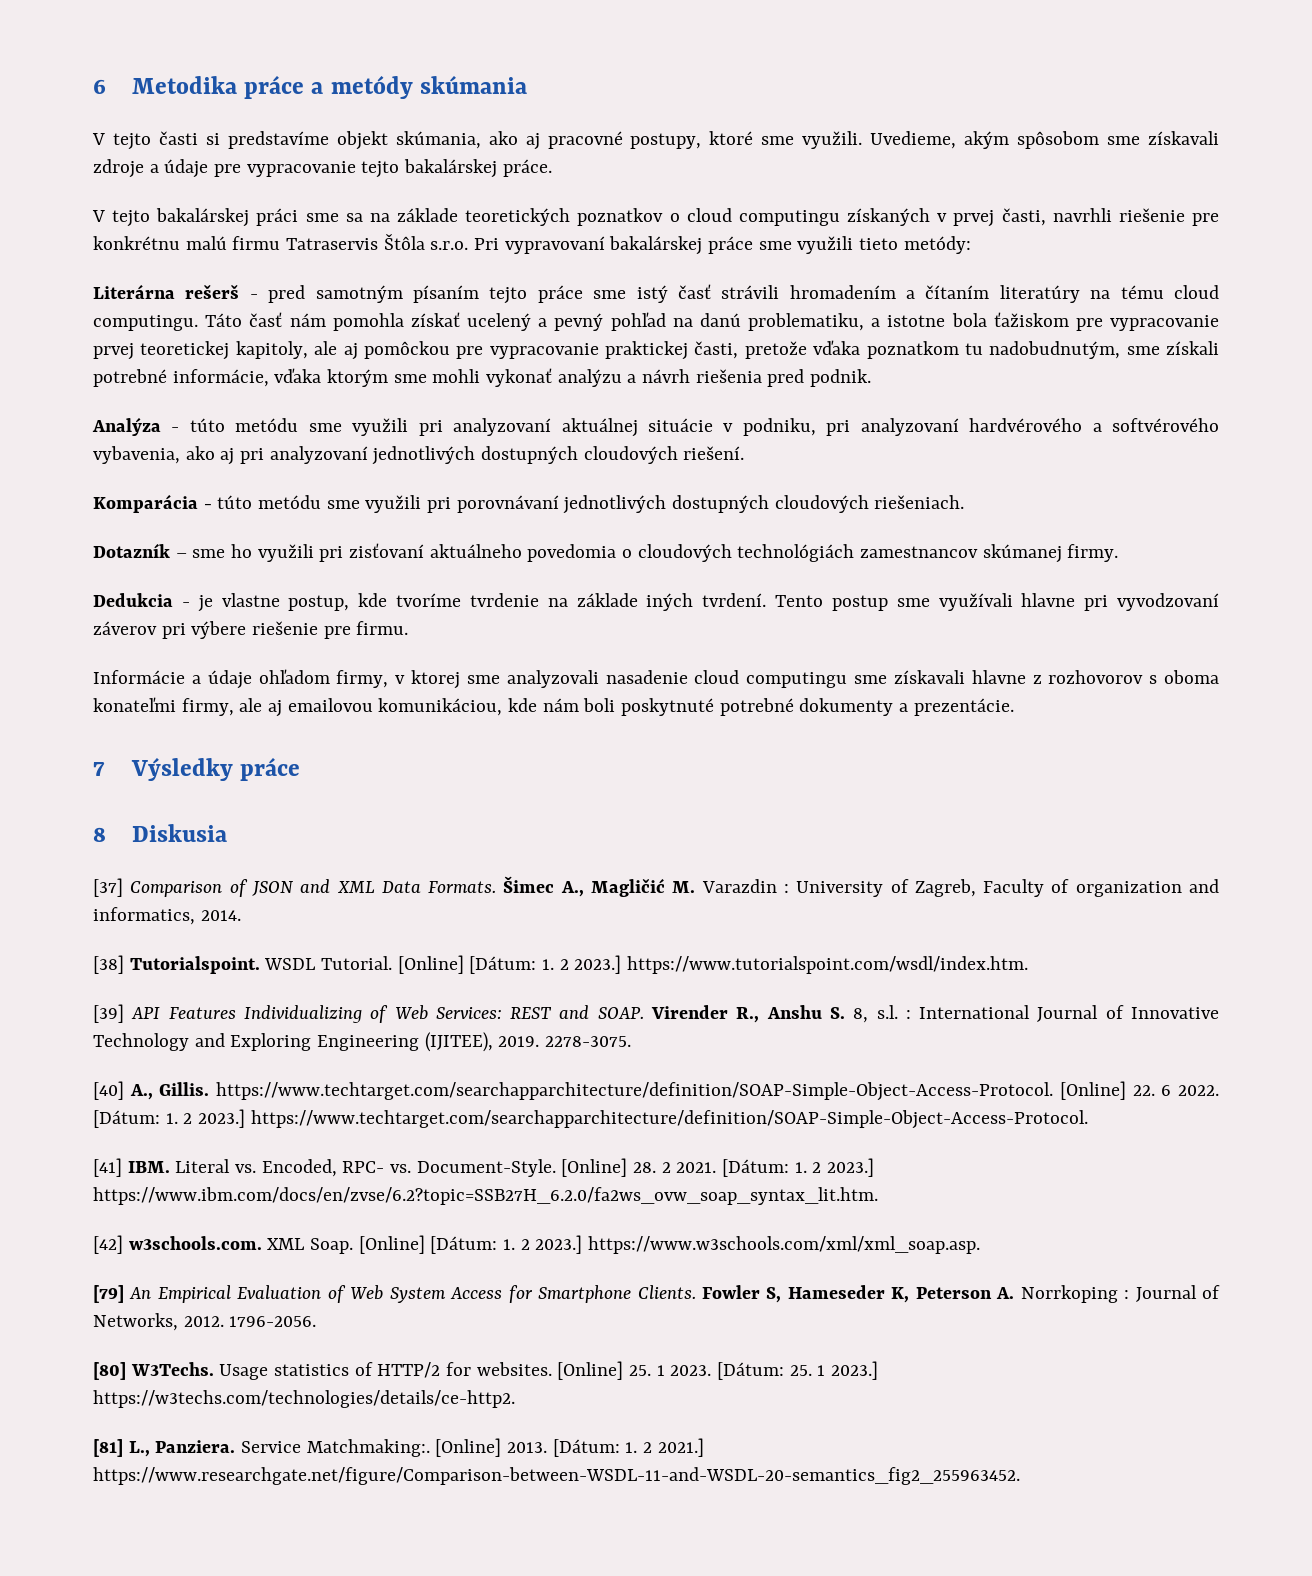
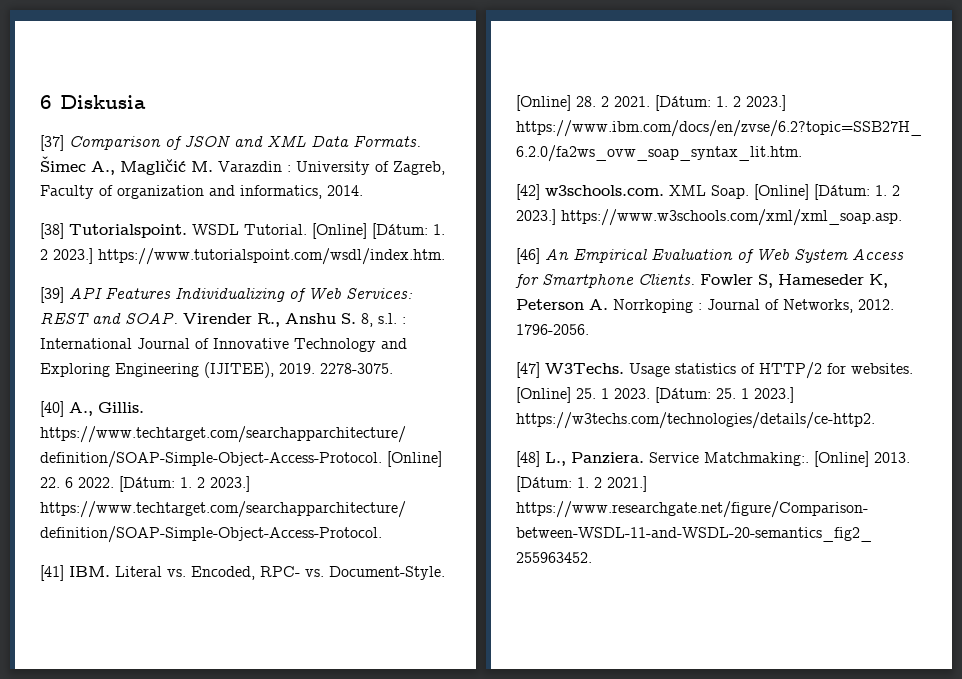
[93,75,527,99] [92,131,1219,150] [93,159,552,178] [92,208,1219,227] [93,234,971,255] [93,284,1220,304] [93,312,1219,331] [93,340,1219,360] [93,368,872,387] [92,417,1219,437] [93,446,745,465] [93,494,965,514] [93,543,1119,563] [93,593,1220,612] [93,621,409,639] [93,669,1219,689] [93,697,1014,717] [93,757,301,781] [93,827,106,842] 6 Metodika práce a metódy skúmania // V tejto časti si predstavíme objekt skúmania, ako aj pracovné postupy, ktoré sme využili. Uvedieme, akým spôsobom sme získavali zdroje a údaje pre vypracovanie tejto bakalárskej práce. // V tejto bakalárskej práci sme sa na základe teoretických poznatkov o cloud computingu získaných v prvej časti, navrhli riešenie pre konkrétnu malú firmu Tatraservis Štôla s.r.o. Pri vypravovaní bakalárskej práce sme využili tieto metódy: // Literárna rešerš - pred samotným písaním tejto práce sme istý časť strávili hromadením a čítaním literatúry na tému cloud computingu. Táto časť nám pomohla získať ucelený a pevný pohľad na danú problematiku, a istotne bola ťažiskom pre vypracovanie prvej teoretickej kapitoly, ale aj pomôckou pre vypracovanie praktickej časti, pretože vďaka poznatkom tu nadobudnutým, sme získali potrebné informácie, vďaka ktorým sme mohli vykonať analýzu a návrh riešenia pred podnik. // Analýza - túto metódu sme využili pri analyzovaní aktuálnej situácie v podniku, pri analyzovaní hardvérového a softvérového vybavenia, ako aj pri analyzovaní jednotlivých dostupných cloudových riešení. // Komparácia - túto metódu sme využili pri porovnávaní jednotlivých dostupných cloudových riešeniach. // Dotazník – sme ho využili pri zisťovaní aktuálneho povedomia o cloudových technológiách zamestnancov skúmanej firmy. // Dedukcia - je vlastne postup, kde tvoríme tvrdenie na základe iných tvrdení. Tento postup sme využívali hlavne pri vyvodzovaní záverov pri výbere riešenie pre firmu. // Informácie a údaje ohľadom firmy, v ktorej sme analyzovali nasadenie cloud computingu sme získavali hlavne z rozhovorov s oboma konateľmi firmy, ale aj emailovou komunikáciou, kde nám boli poskytnuté potrebné dokumenty a prezentácie. // 7 Výsledky práce // 8 -> [40,95,52,109] 6
[93,1285,124,1303] [79] -> [516,248,540,264] [46]
[93,1362,126,1380] [80] -> [516,362,540,378] [47]
[93,1439,123,1457] [81] -> [516,451,540,467] [48]

